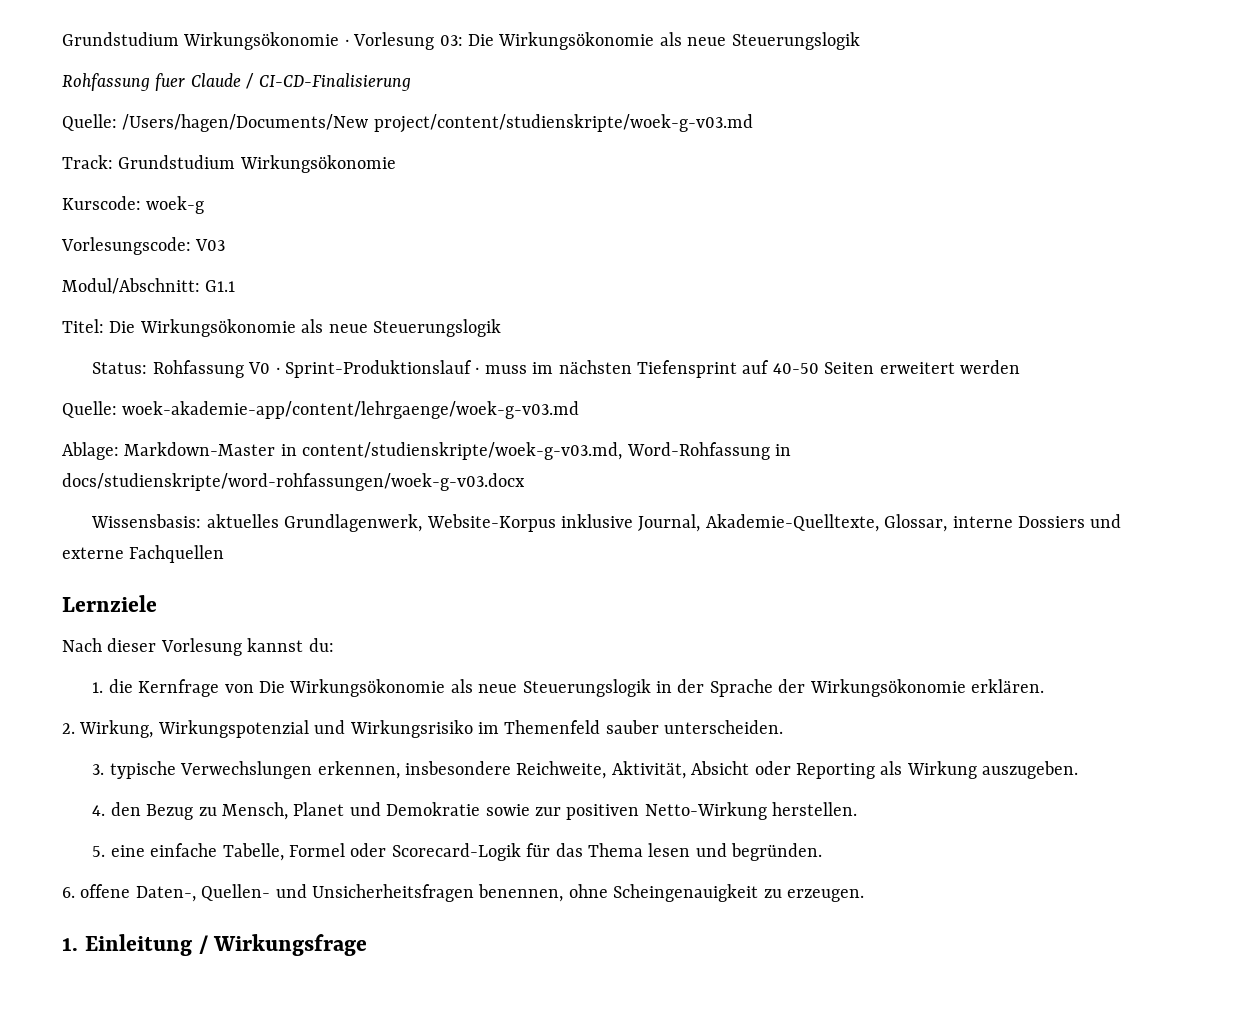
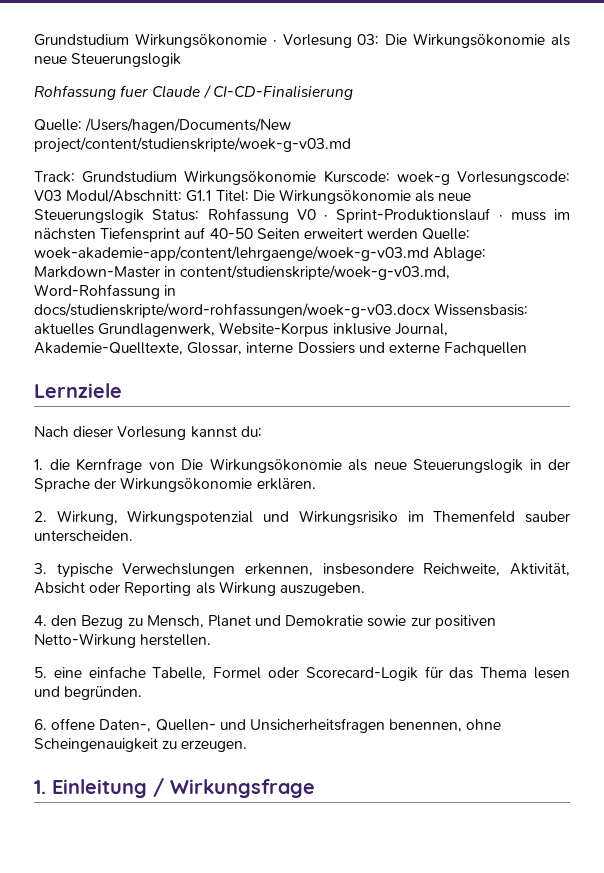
(396, 164) // -> (317, 177) none
(205, 205) // -> (450, 178) none
(226, 245) // -> (62, 195) none
(236, 286) // -> (212, 196) none
(501, 328) // -> (144, 216) none
(1021, 367) // -> (419, 233) none
(580, 410) // -> (429, 253) none
(525, 482) // -> (430, 310) none

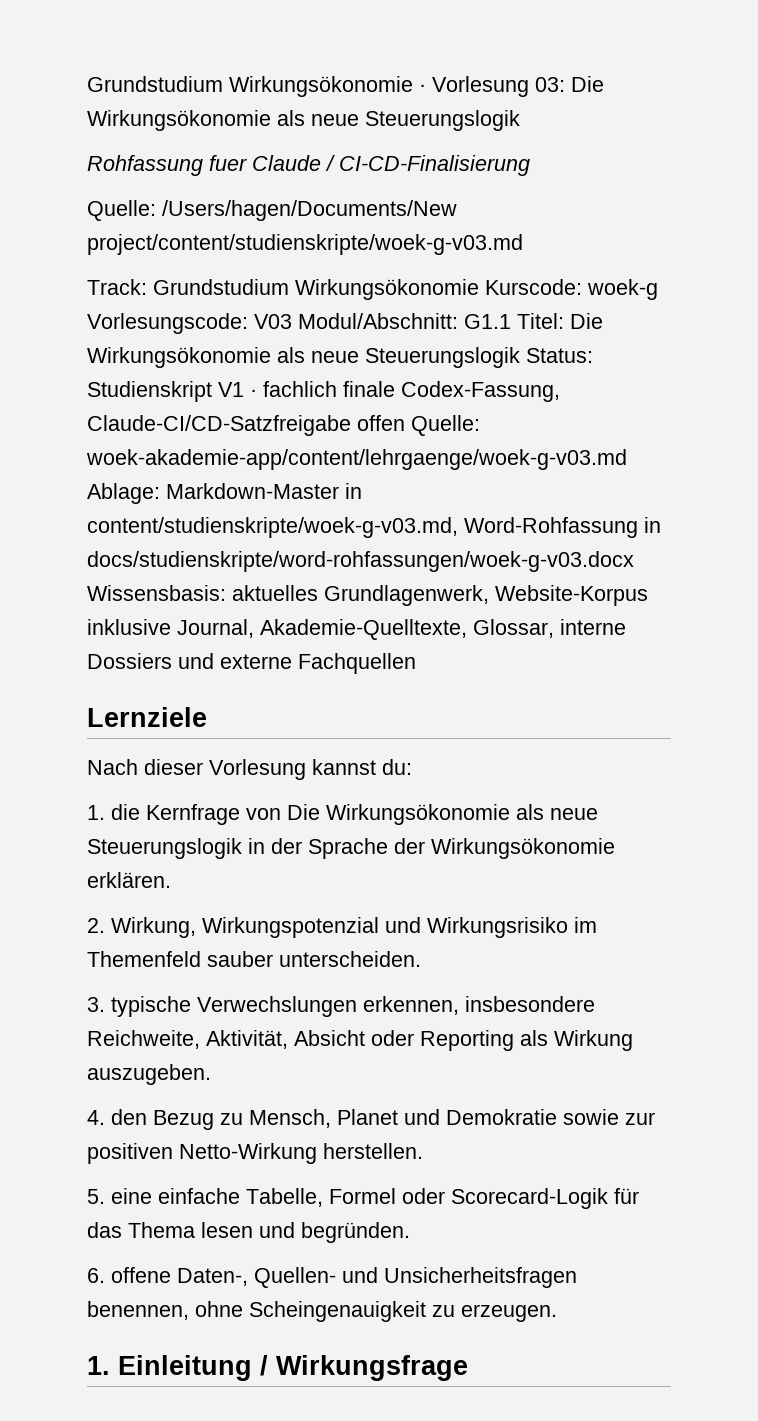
[207,208,570,223] [34,227,419,242] Rohfassung V0 · Sprint-Produktionslauf · muss im nächsten Tiefensprint auf 40-50 Seiten erweitert werden -> [87,381,560,402] [87,415,405,436] Studienskript V1 · fachlich finale Codex-Fassung, Claude-CI/CD-Satzfreigabe offen

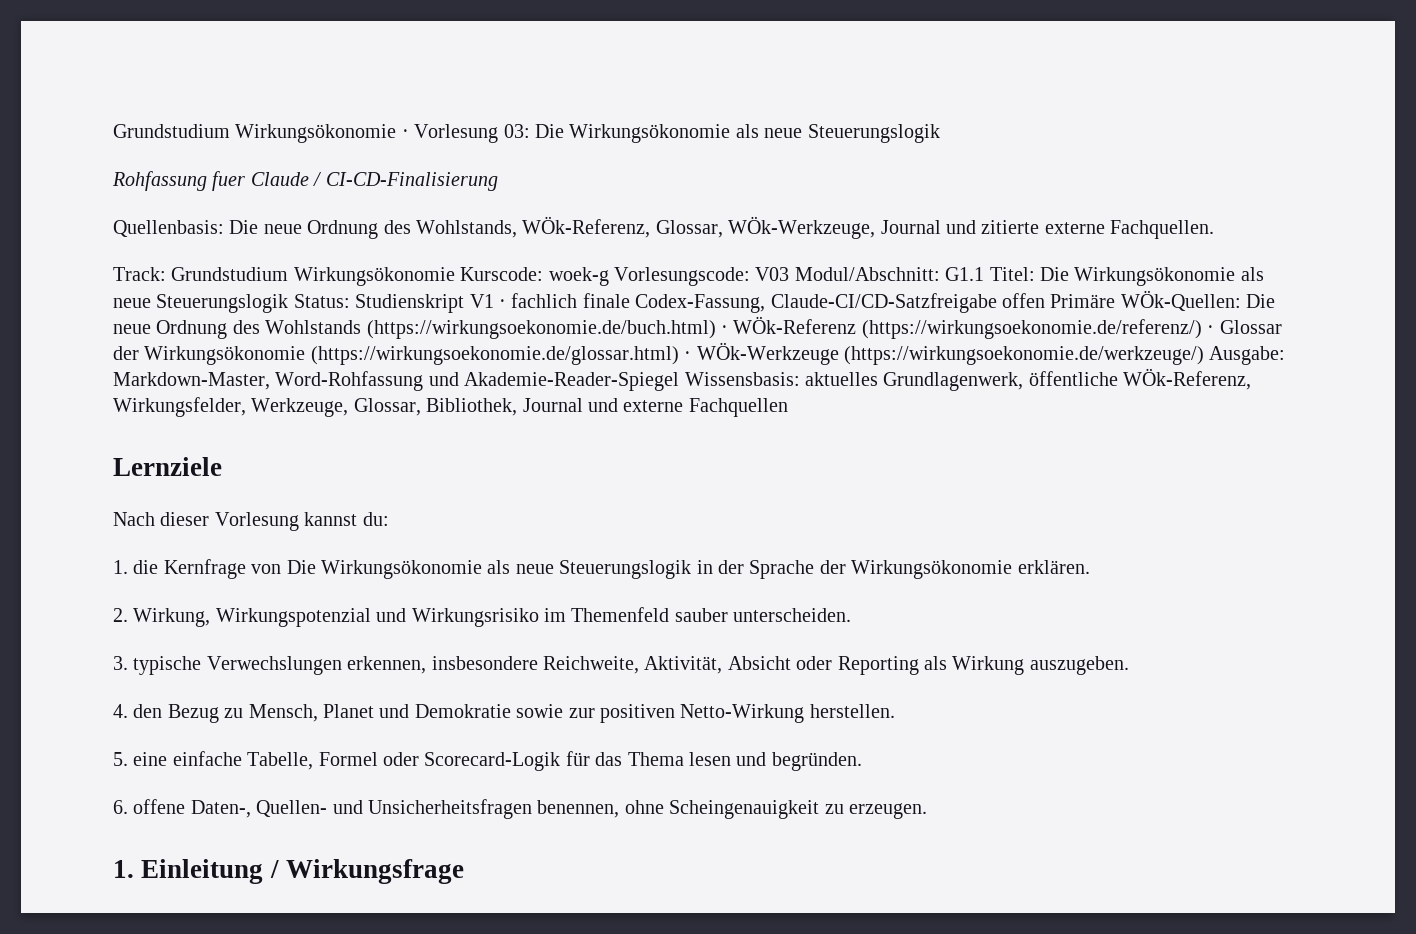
[87,200,457,221] [87,234,523,255] Quelle: /Users/hagen/Documents/New project/content/studienskripte/woek-g-v03.md -> [113,216,1215,239] Quellenbasis: Die neue Ordnung des Wohlstands, WÖk-Referenz, Glossar, WÖk-Werkzeuge, Journal und zitierte externe Fachquellen.
[411,415,480,436] [86,449,627,470] [87,483,362,504] [87,517,661,538] [87,551,634,572] [87,585,648,606] [87,619,626,640] [87,653,172,669] Quelle: woek-akademie-app/content/lehrgaenge/woek-g-v03.md Ablage: Markdown-Master in content/studienskripte/woek-g-v03.md, Word-Rohfassung in docs/studienskripte/word-rohfassungen/woek-g-v03.docx Wissensbasis: aktuelles Grundlagenwerk, Website-Korpus inklusive Journal, Akademie-Quelltexte, Glossar, interne Dossiers -> [1050,290,1276,311] [113,316,1282,339] [113,342,1286,365] [113,368,1252,391] [113,397,583,417] Primäre WÖk-Quellen: Die neue Ordnung des Wohlstands (https://wirkungsoekonomie.de/buch.html) · WÖk-Referenz (https://wirkungsoekonomie.de/referenz/) · Glossar der Wirkungsökonomie (https://wirkungsoekonomie.de/glossar.html) · WÖk-Werkzeuge (https://wirkungsoekonomie.de/werkzeuge/) Ausgabe: Markdown-Master, Word-Rohfassung und Akademie-Reader-Spiegel Wissensbasis: aktuelles Grundlagenwerk, öffentliche WÖk-Referenz, Wirkungsfelder, Werkzeuge, Glossar, Bibliothek, Journal

